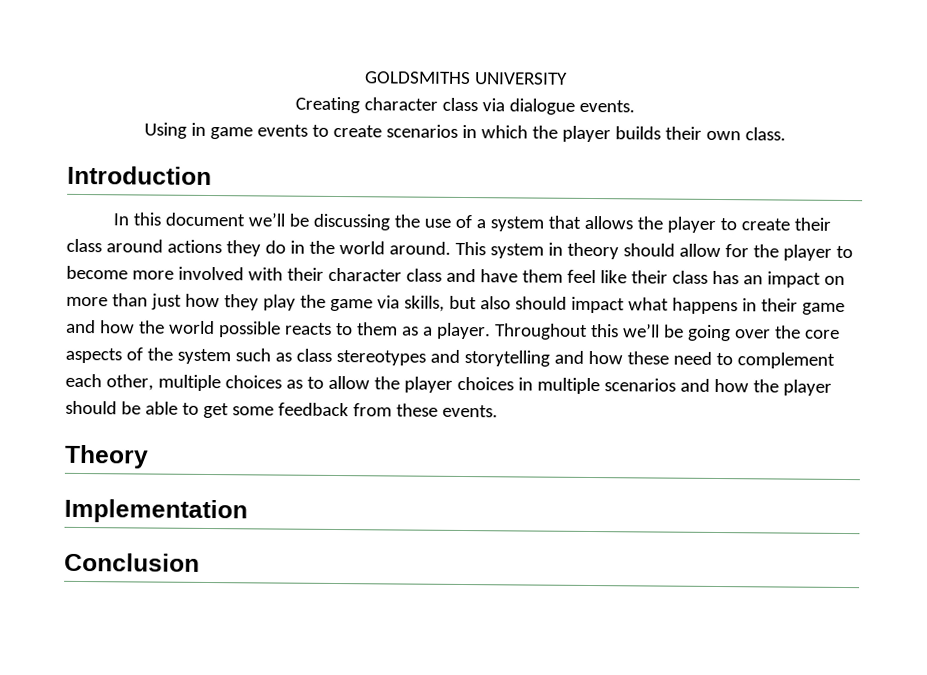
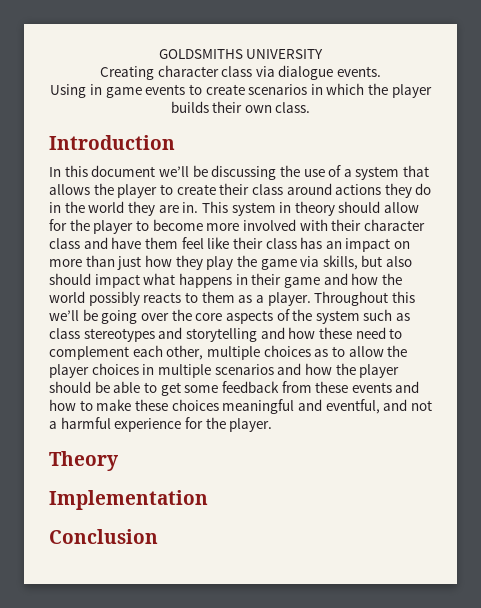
[388,241,451,255] around. -> [127,201,199,216] they are in.
[217,321,281,338] possible -> [88,291,140,306] possibly
[441,404,498,418] events. -> [351,381,420,393] [49,399,432,414] [49,417,273,432] events and how to make these choices meaningful and eventful, and not a harmful experience for the player.

